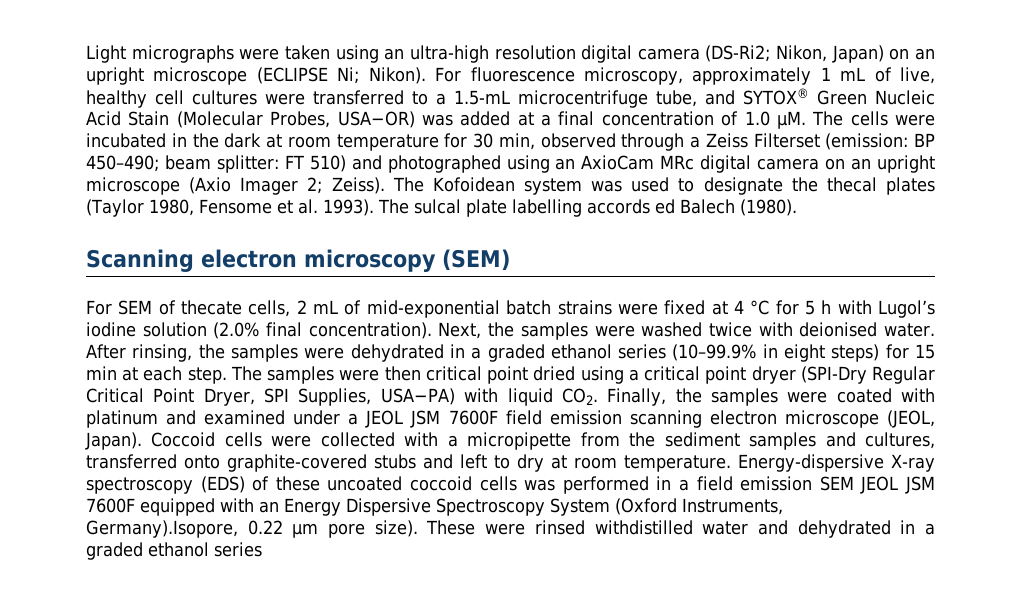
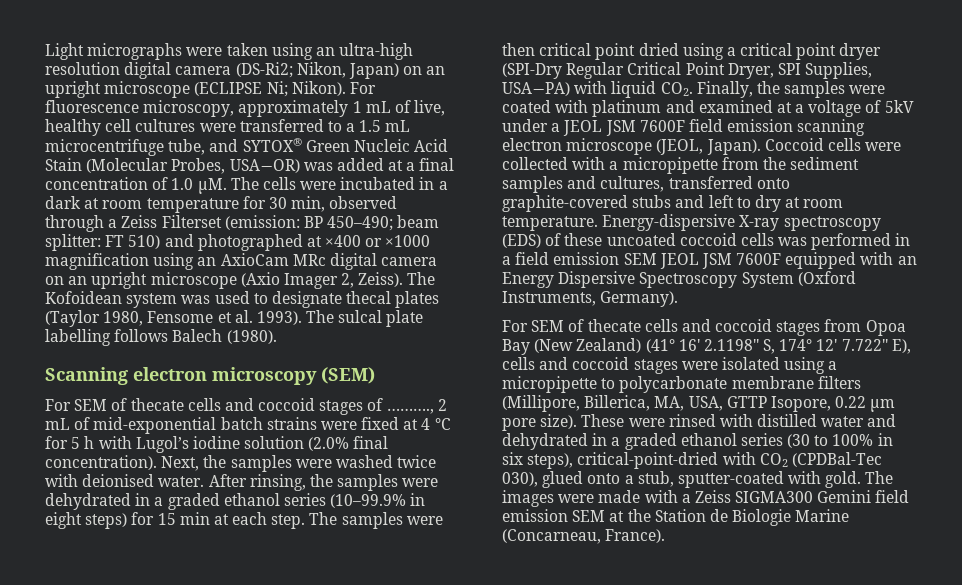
[454,90,511,105] 1.5-mL -> [359,120,411,132] 1.5 mL
[192,133,219,148] the -> [438,181,448,190] a
(501, 164) none -> [306,235,431,247] [45,253,149,270] at ×400 or ×1000 magnification
[307,177,323,194] 2; -> [341,273,355,288] 2,
[791,177,818,192] the -> (342, 299) none
[586,199,675,214] accords ed -> [114,329,169,342] follows
[248,300,291,317] cells, -> [187,398,434,415] cells and coccoid stages of ……….,
(286, 417) none -> [776,100,914,117] at a voltage of 5kV
[86,520,238,538] Germany).Isopore, -> [600,291,679,307] [502,319,906,336] [502,338,911,355] [502,357,838,374] [502,376,861,393] [502,395,831,412] Germany). // For SEM of thecate cells and coccoid stages from Opoa Bay (New Zealand) (41° 16' 2.1198'' S, 174° 12' 7.722'' E), cells and coccoid stages were isolated using a micropipette to polycarbonate membrane filters (Millipore, Billerica, MA, USA, GTTP Isopore,
[594,520,693,535] withdistilled -> [719,414,818,427] with distilled
(262, 549) none -> [787,433,893,448] [502,452,882,469] [502,471,894,488] [502,490,910,507] [502,509,850,526] [502,529,666,544] (30 to 100% in six steps), critical-point-dried with CO2 (CPDBal-Tec 030), glued onto a stub, sputter-coated with gold. The images were made with a Zeiss SIGMA300 Gemini field emission SEM at the Station de Biologie Marine (Concarneau, France).

